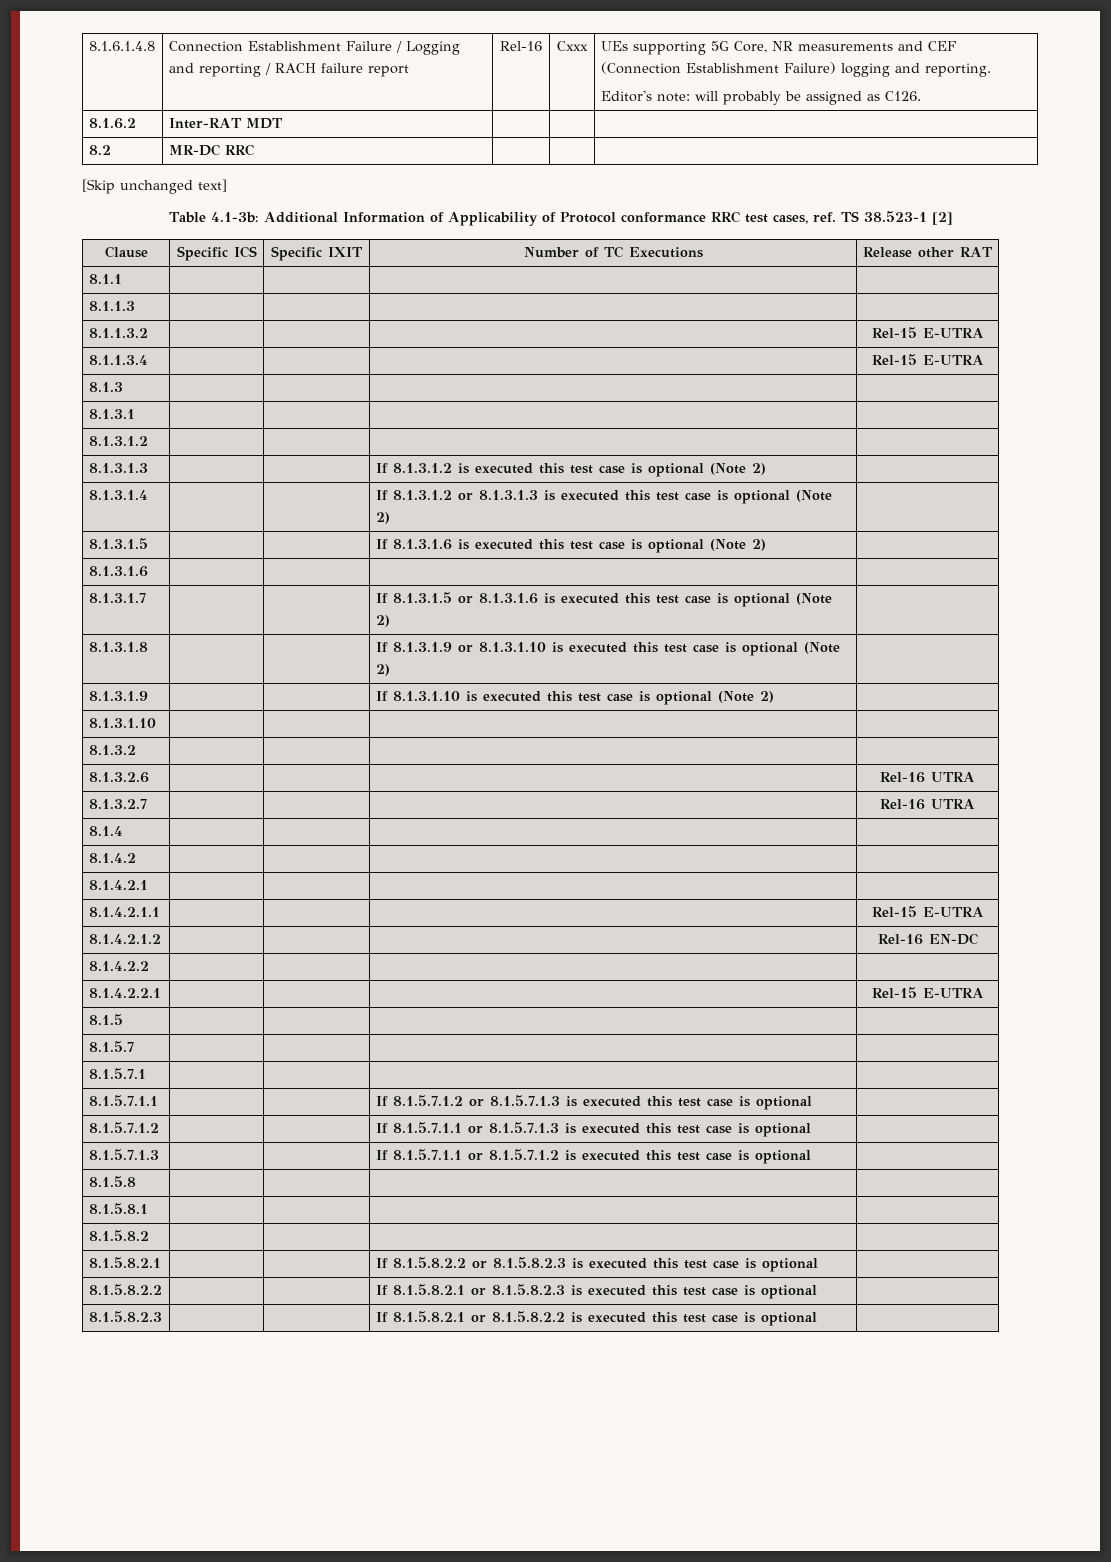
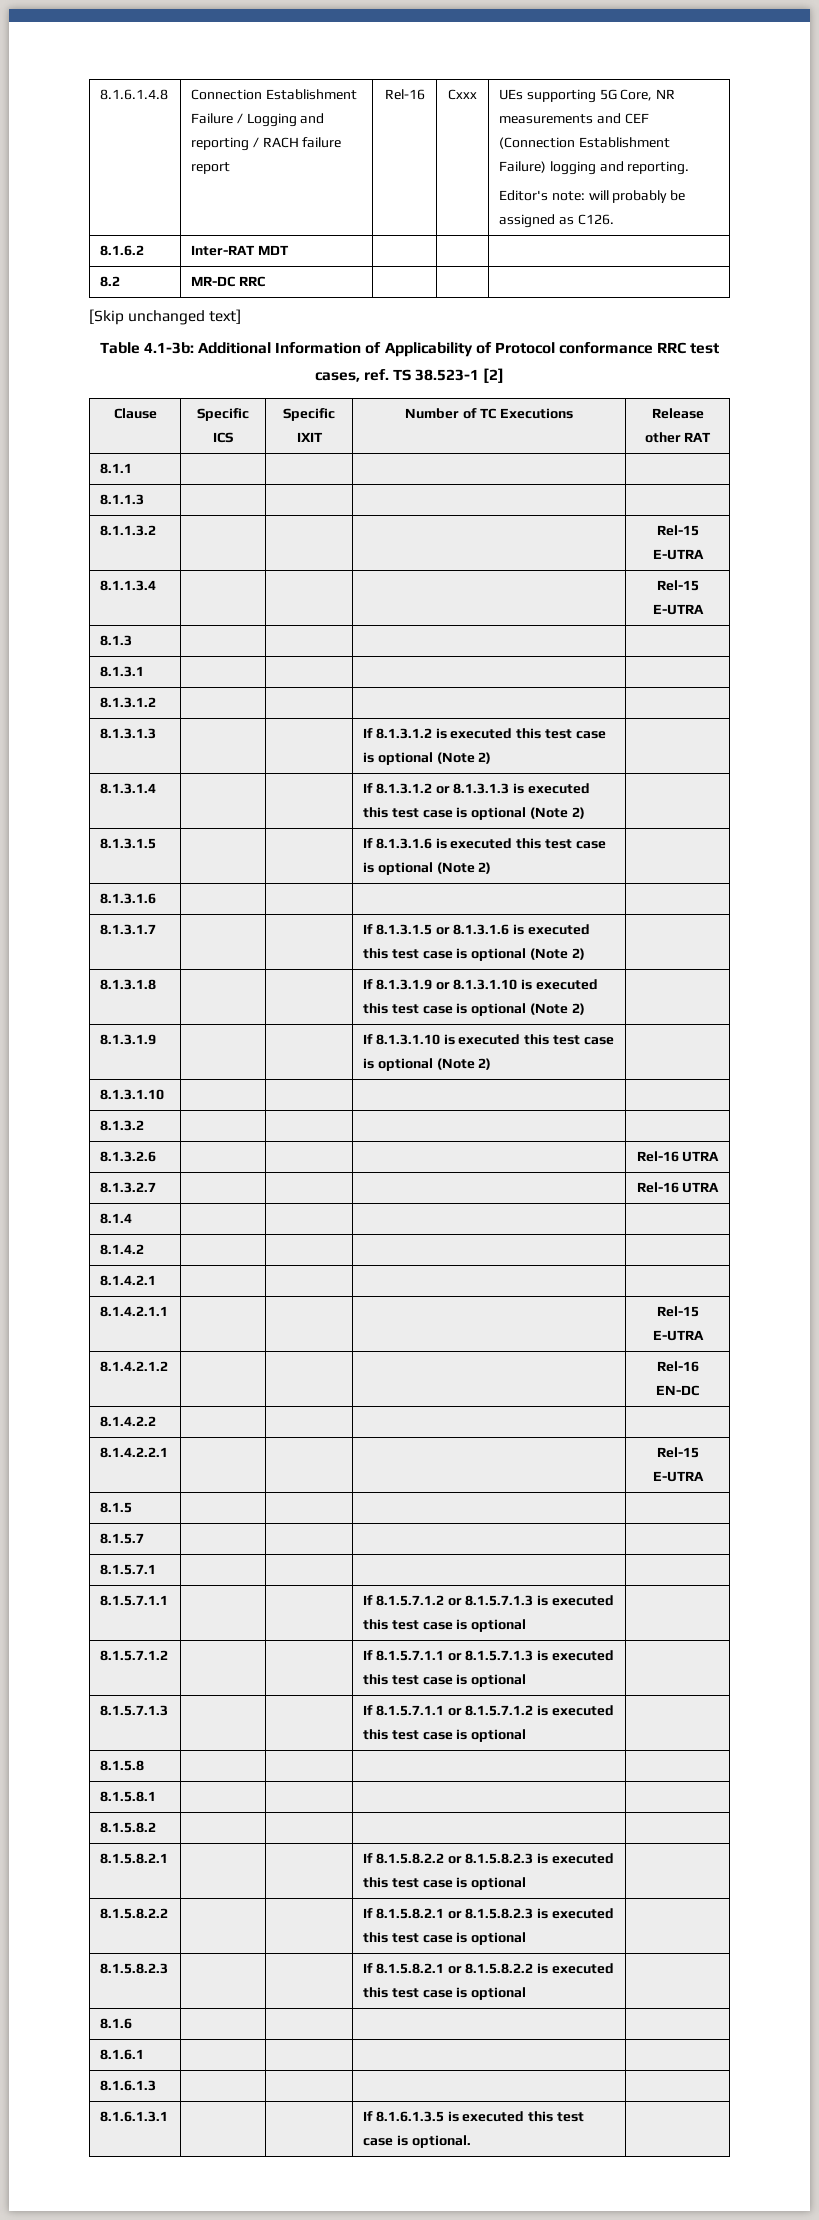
(817, 1319) none -> [100,2018,133,2029] [100,2049,145,2060] [100,2080,157,2091] [100,2111,169,2122] [363,2111,585,2122] [363,2135,471,2148] // 8.1.6 | | | | // 8.1.6.1 | | | | // 8.1.6.1.3 | | | | // 8.1.6.1.3.1 | | | If 8.1.6.1.3.5 is executed this test case is optional. |

